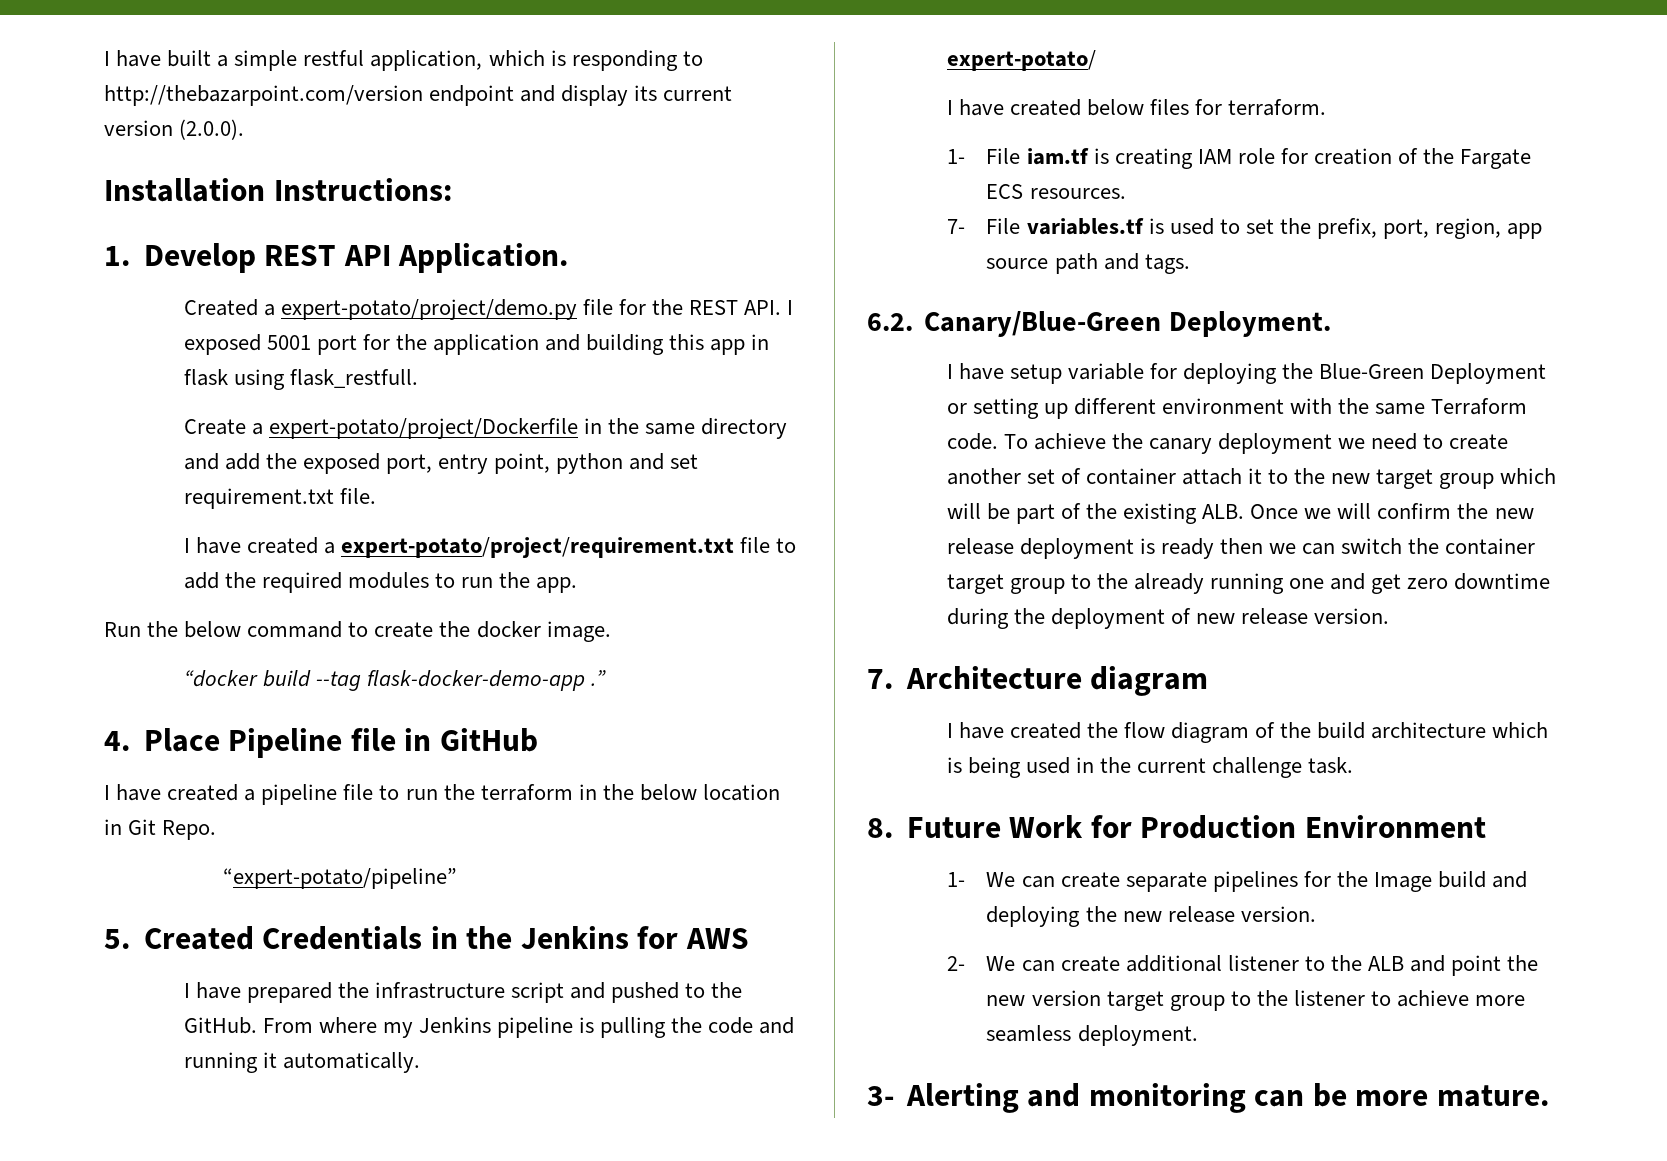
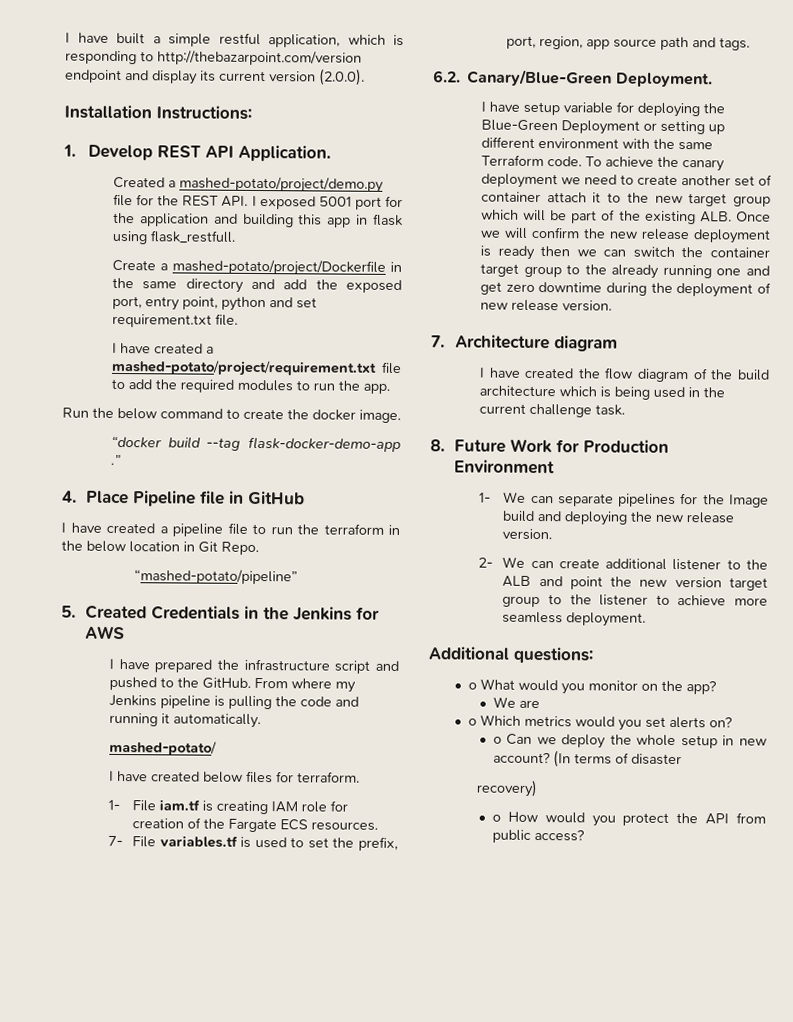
[280,299,577,320] expert-potato/project/demo.py -> [178,176,384,193] mashed-potato/project/demo.py
[268,418,578,439] expert-potato/project/Dockerfile -> [171,259,386,276] mashed-potato/project/Dockerfile
[340,537,734,558] expert-potato/project/requirement.txt -> [110,359,377,377] mashed-potato/project/requirement.txt
[223,868,458,889] “expert-potato/pipeline” -> [134,569,299,585] “mashed-potato/pipeline”
[946,50,1096,71] expert-potato/ -> [108,740,217,756] mashed-potato/
[1060,872,1120,888] create -> (554, 499) none
[867,1083,1549,1113] 3- Alerting and monitoring can be more mature. -> [428,646,594,664] [468,678,718,695] [492,696,540,709] [468,714,734,731] [492,733,767,749] [492,750,682,768] [475,779,538,798] [491,811,766,827] [491,828,585,843] Additional questions: // o What would you monitor on the app? // We are // o Which metrics would you set alerts on? // o Can we deploy the whole setup in new account? (In terms of disaster // recovery) // o How would you protect the API from public access?

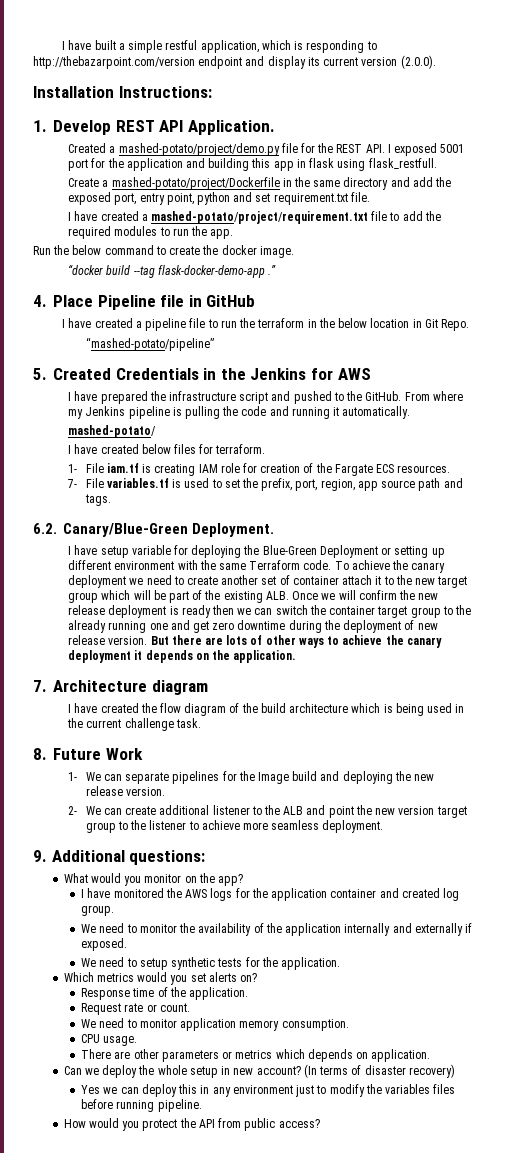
(612, 306) none -> [150,635,442,648] [68,650,297,663] But there are lots of other ways to achieve the canary deployment it depends on the application.
[556,439,670,453] [454,459,556,475] for Production Environment -> (143, 754) none
(647, 619) none -> [33,850,47,862] 9.
[468,682,478,690] o -> (206, 857) none
[492,696,540,709] [468,718,478,726] We are // o -> [81,888,460,901] [81,905,115,916] [81,923,473,936] [81,938,128,951] [81,957,341,970] I have monitored the AWS logs for the application container and created log group. // We need to monitor the availability of the application internally and externally if exposed. // We need to setup synthetic tests for the application. //
[492,736,502,744] o -> [81,987,249,1000] [81,1003,190,1015] [81,1018,349,1031] [81,1034,138,1046] [81,1049,431,1062] Response time of the application. // Request rate or count. // We need to monitor application memory consumption. // CPU usage. // There are other parameters or metrics which depends on application. //
(682, 759) // -> (406, 1070) none
[491,814,501,822] o -> [81,1084,456,1097] [81,1099,202,1112] Yes we can deploy this in any environment just to modify the variables files before running pipeline. //

